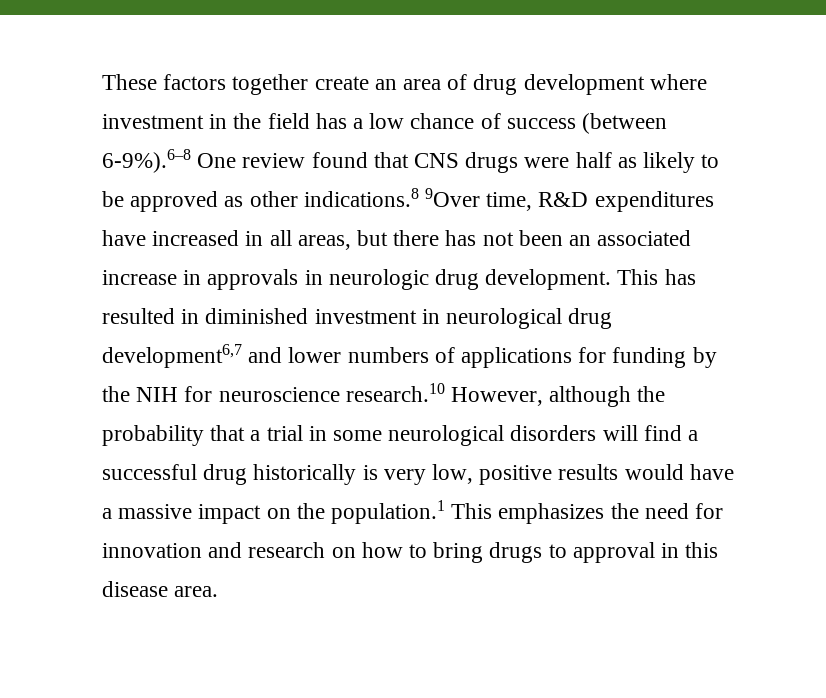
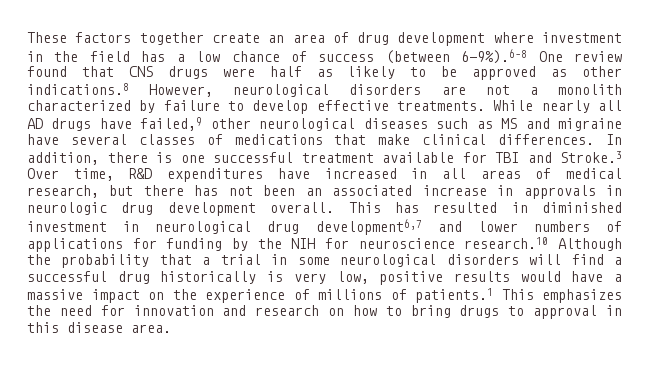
[425,188,481,207] 9Over -> [149,84,623,97] [27,100,622,114] [27,117,622,131] [27,134,623,145] [27,151,622,165] [27,168,59,179] However, neurological disorders are not a monolith characterized by failure to develop effective treatments. While nearly all AD drugs have failed,9 other neurological diseases such as MS and migraine have several classes of medications that make clinical differences. In addition, there is one successful treatment available for TBI and Stroke.3 Over
[297,235,351,250] areas, -> [480,168,622,179] [27,185,99,198] areas of medical research,
[485,269,612,290] development. -> [167,202,335,216] development overall.
[451,386,632,407] However, although -> [558,238,622,251] Although
[331,500,446,524] population.1 -> [205,288,493,303] experience of millions of patients.1

